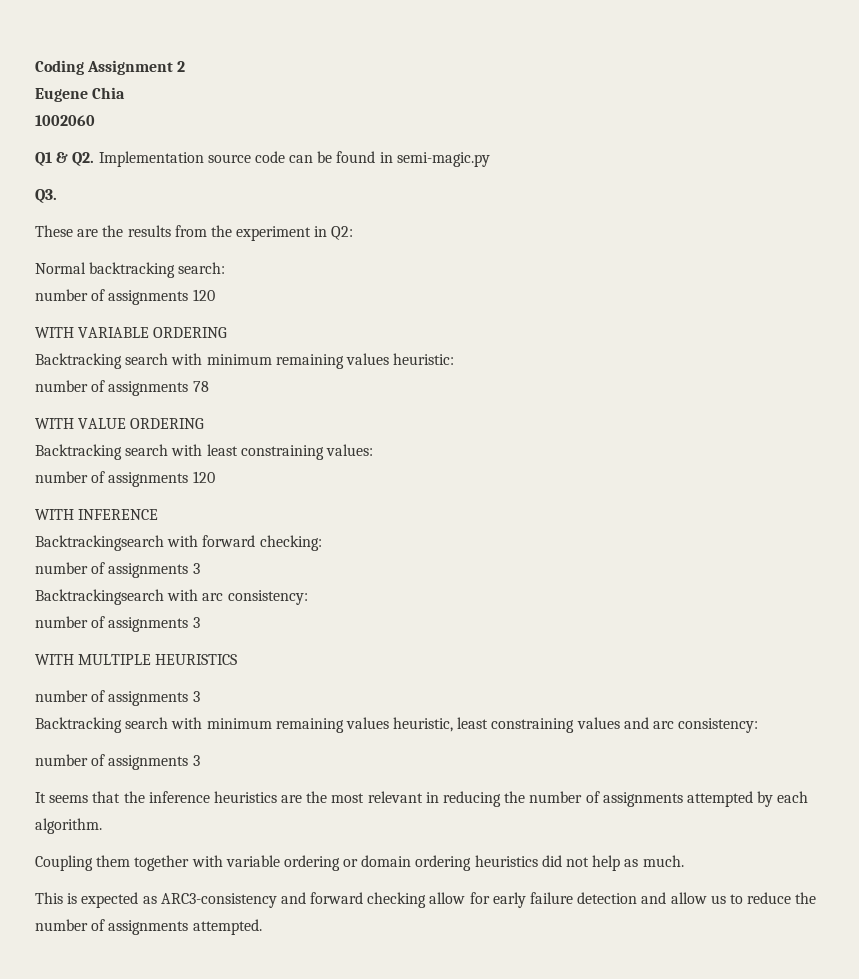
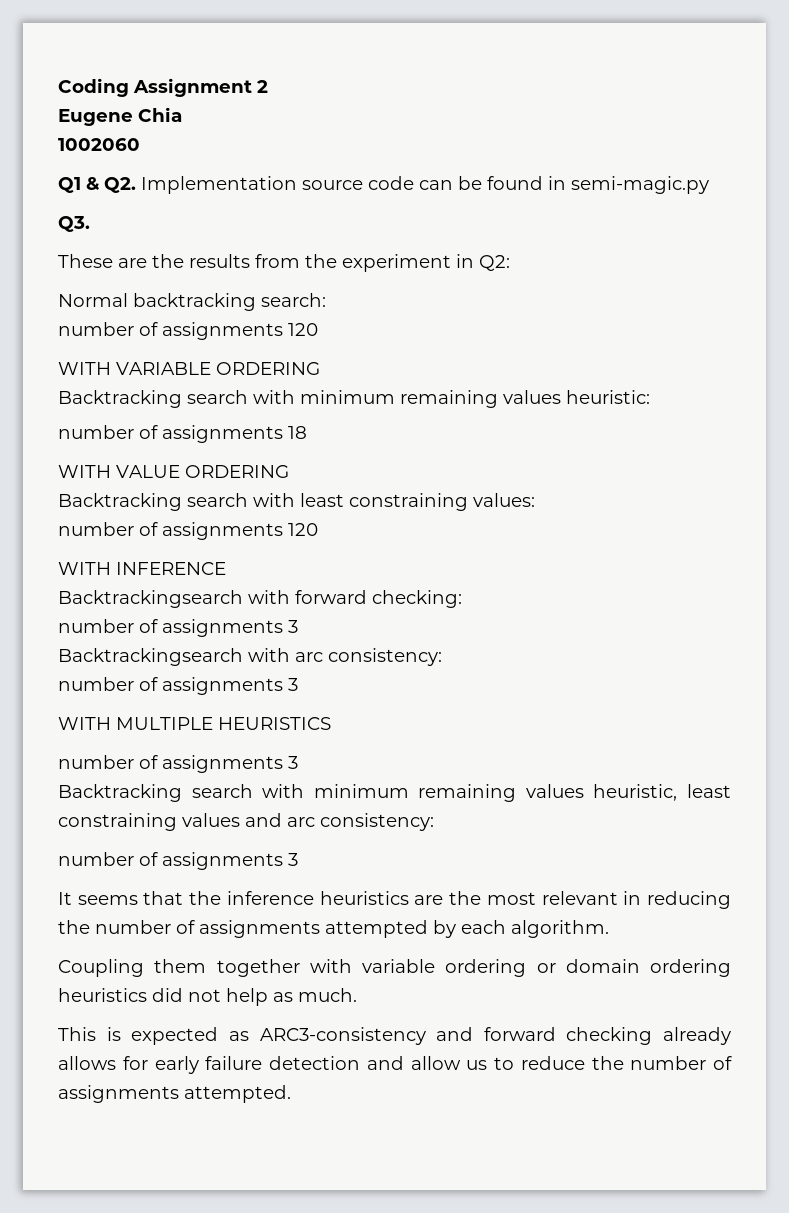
[192,381,209,392] 78 -> [288,426,307,439] 18
[429,892,466,904] allow -> [663,1027,731,1045] [58,1056,116,1070] already allows

